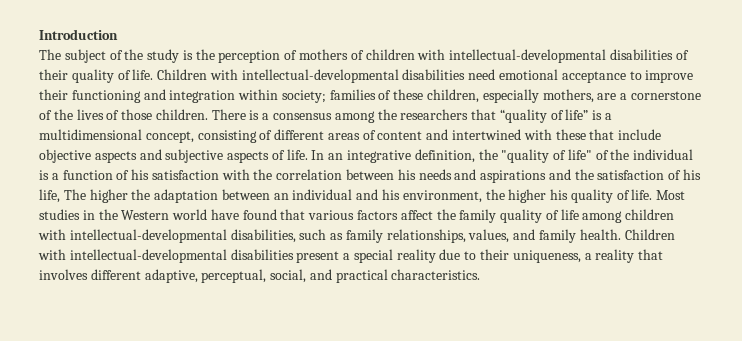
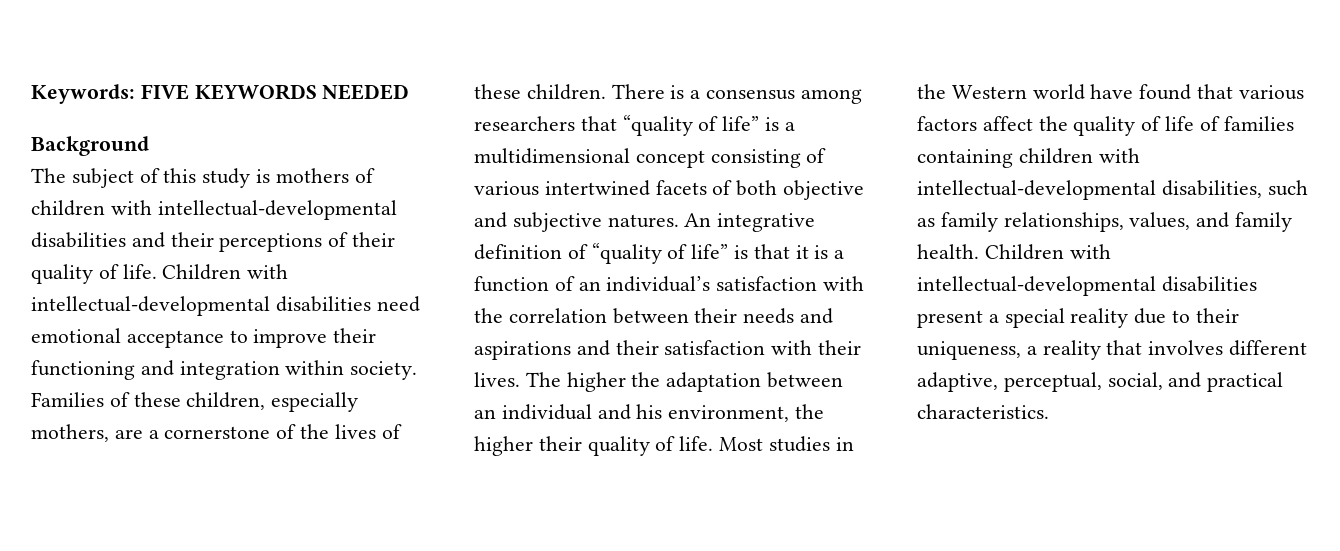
[39,29,118,40] Introduction -> [31,84,410,104] [31,136,149,156] Keywords: FIVE KEYWORDS NEEDED // Background
[124,49,144,60] the -> [163,168,197,183] this
[195,49,298,63] the perception of -> (271, 176) none
(673, 54) none -> [131,232,323,252] and their perceptions
[281,89,376,103] society; families -> [350,361,418,380] [31,392,104,407] society. Families
[121,109,153,120] those -> [474,84,521,99] these
[377,109,397,120] the -> (862, 96) none
[145,131,194,143] concept, -> [635,150,705,168] concept
[274,129,662,140] [39,149,694,163] different areas of content and intertwined with these that include objective aspects and subjective aspects of life. In an integrative definition, the "quality of life" of the individual -> [474,180,865,200] [474,212,816,232] [474,243,809,264] various intertwined facets of both objective and subjective natures. An integrative definition of “quality of life” is that it
[131,169,150,180] his -> [578,276,711,292] an individual’s
[397,169,416,180] his -> [694,308,738,323] their
[574,169,702,180] [39,189,60,203] the satisfaction of his life, -> [615,340,862,355] [474,372,520,387] their satisfaction with their lives.
[550,189,569,200] his -> [538,436,582,451] their
[459,209,497,223] family -> (1068, 123) none
[582,211,623,223] among -> [1199,116,1294,131] [917,149,1013,168] of families containing

